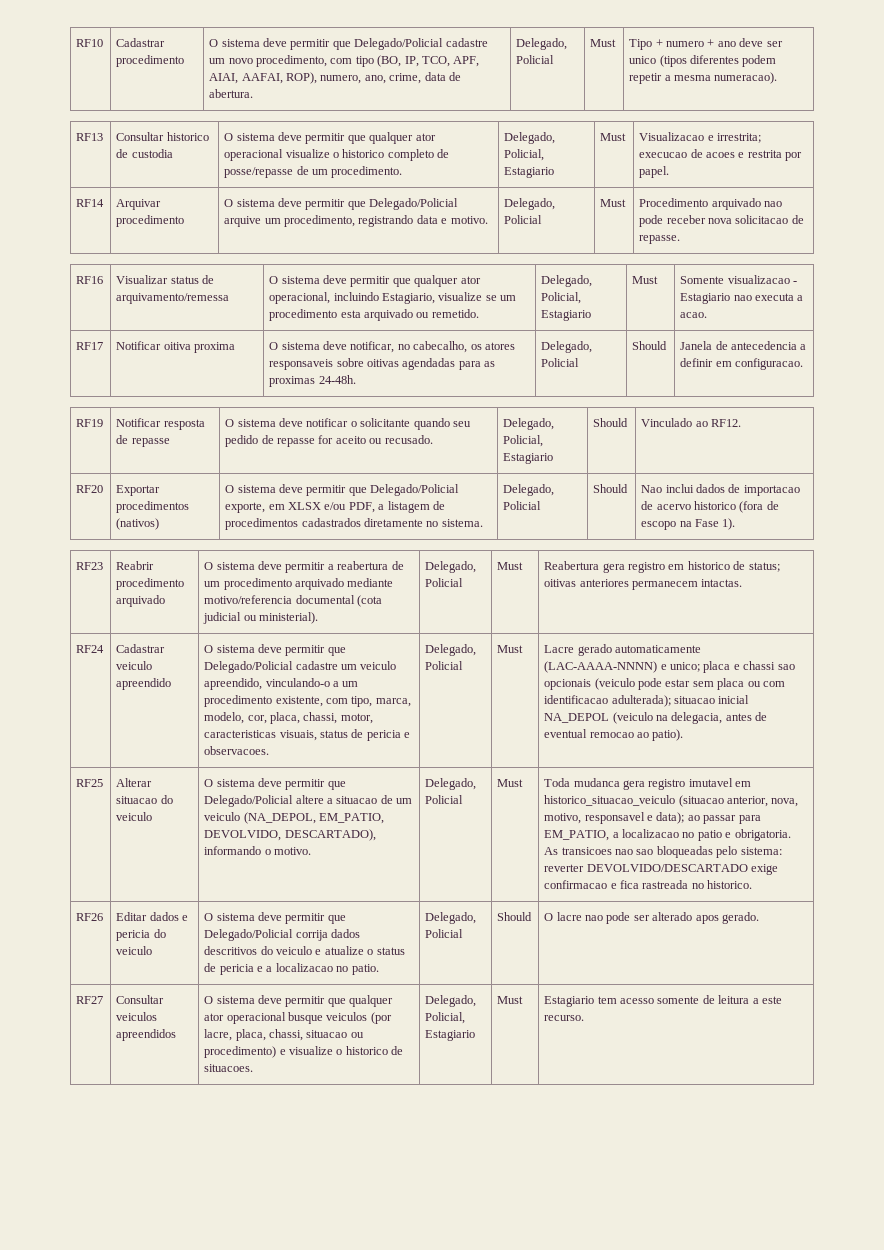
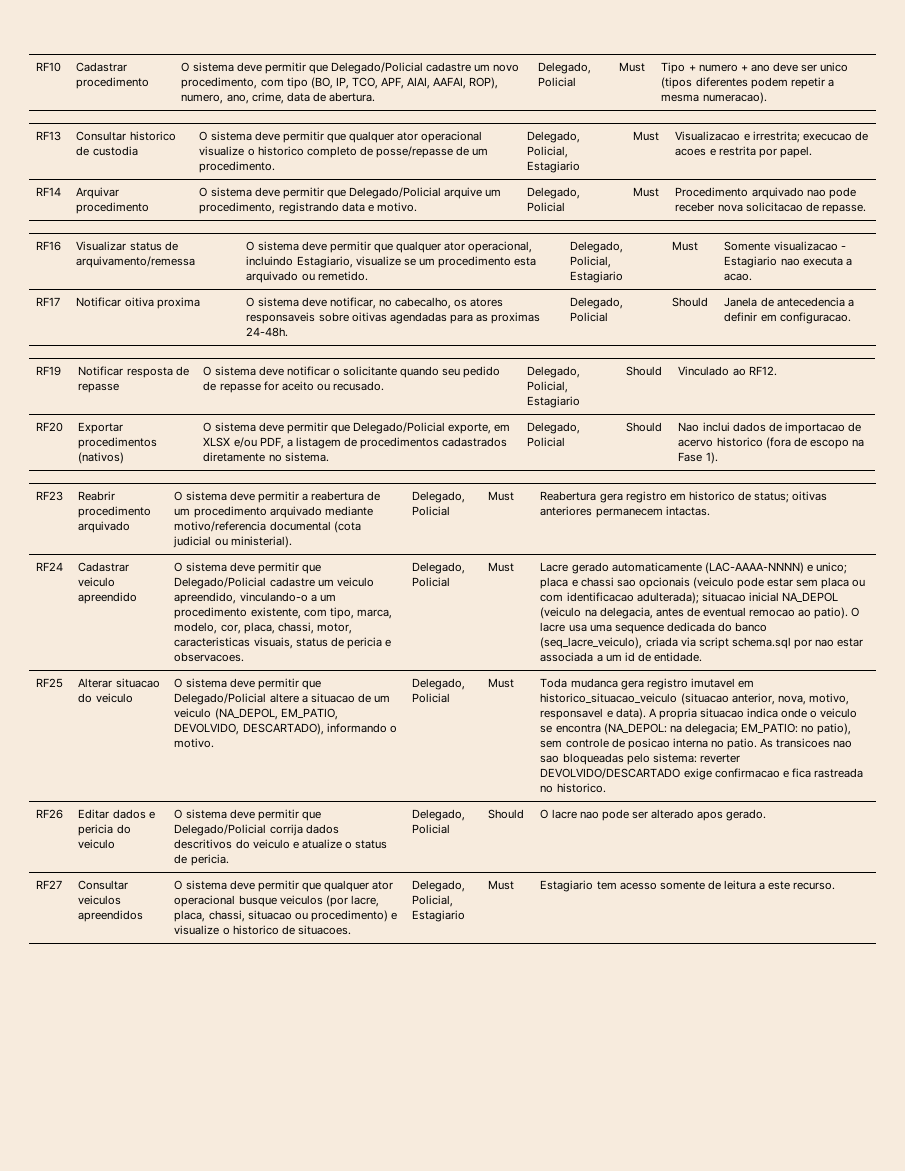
(684, 735) none -> [851,607,860,617] [540,622,768,634] [540,637,864,649] [540,652,702,662] O lacre usa uma sequence dedicada do banco (seq_lacre_veiculo), criada via script schema.sql por nao estar associada a um id de entidade.
[656,812,761,824] [544,829,791,841] data); ao passar para EM_PATIO, a localizacao no patio e obrigatoria. -> [615,708,858,720] [540,723,852,735] [540,738,758,750] data). A propria situacao indica onde o veiculo se encontra (NA_DEPOL: na delegacia; EM_PATIO: no patio), sem controle de posicao interna no patio.
[219,963,379,975] pericia e a localizacao no patio. -> [190,854,229,866] pericia.

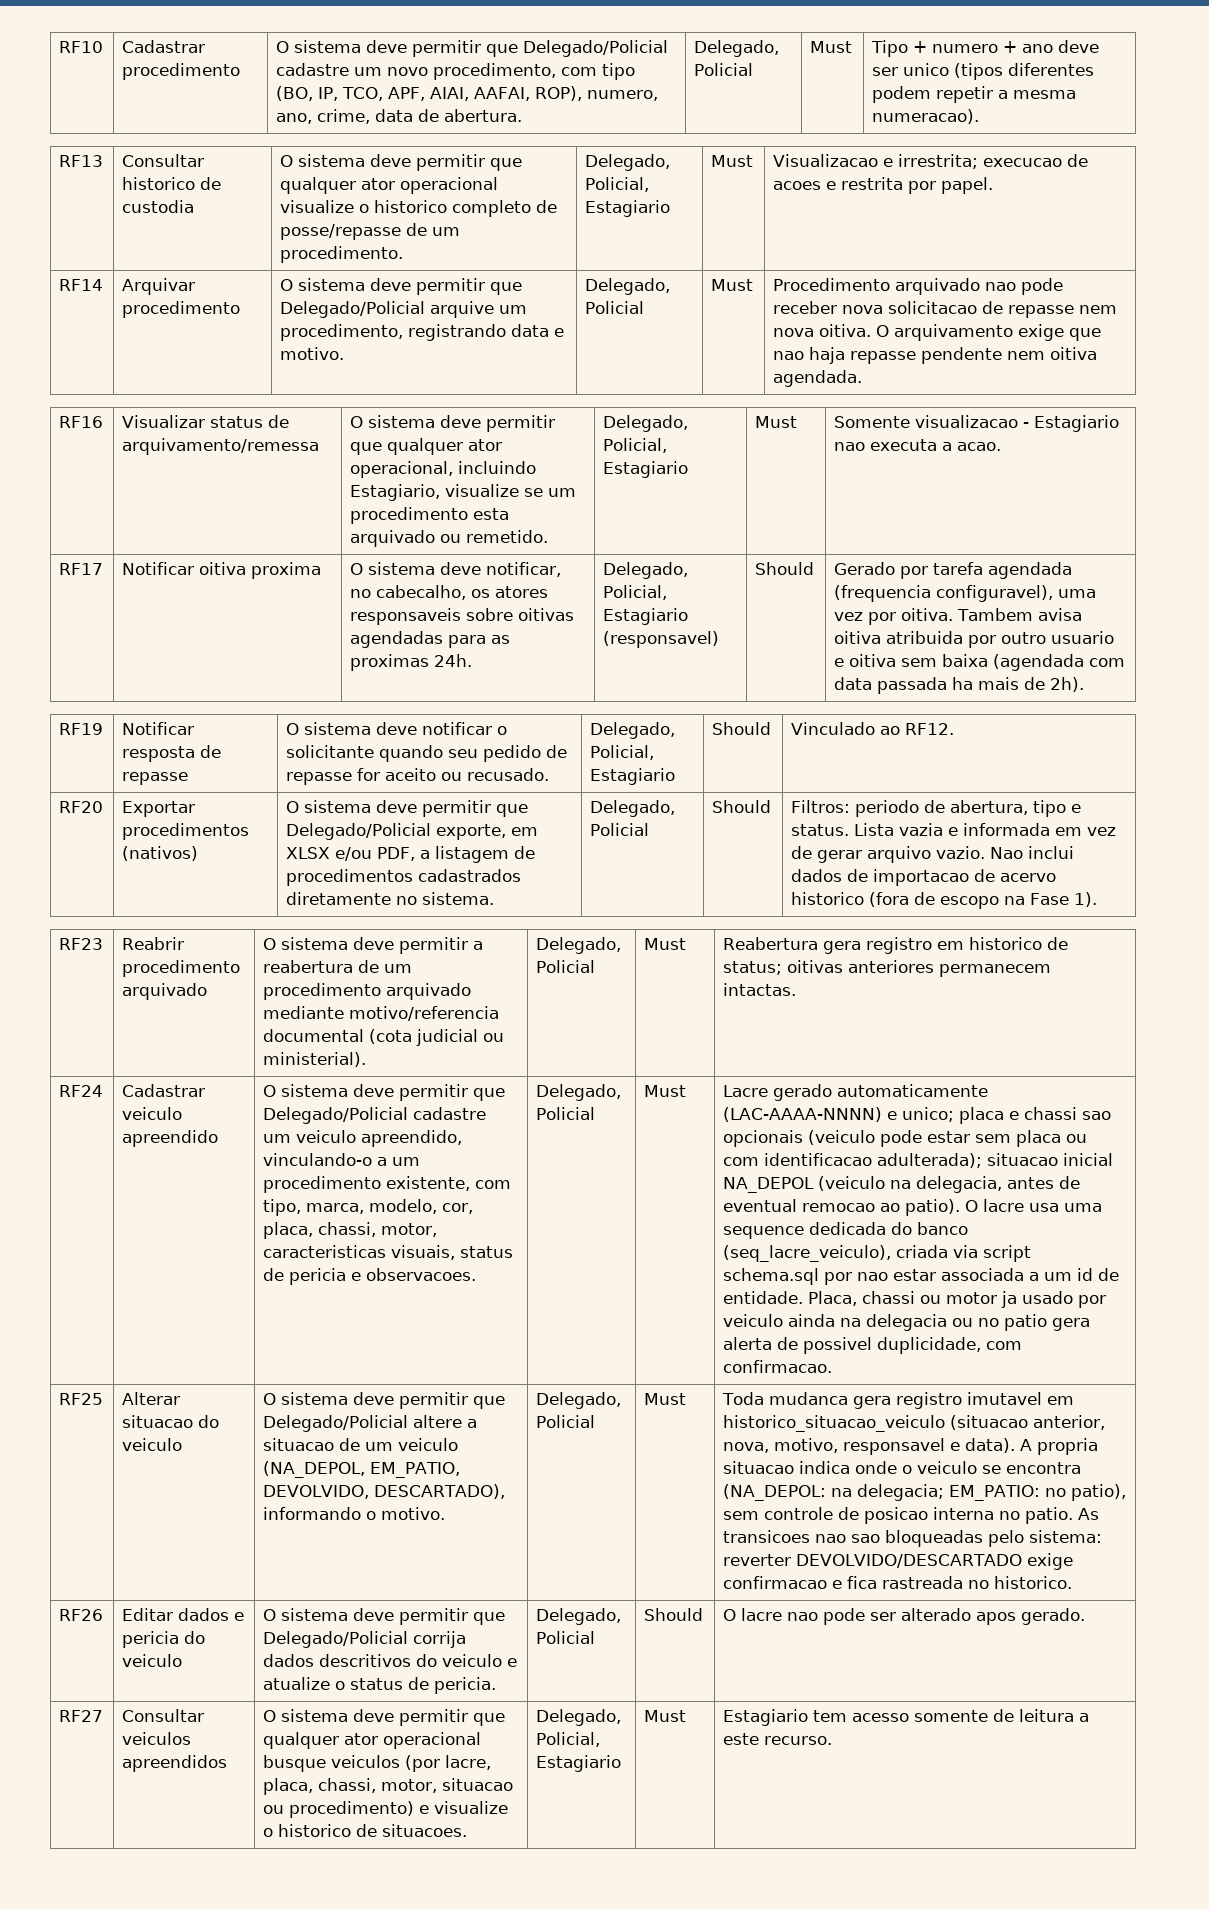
[821,204,866,214] repasse. -> [1008,305,1118,318] [773,324,1102,341] [773,347,1098,364] [773,370,863,387] repasse nem nova oitiva. O arquivamento exige que nao haja repasse pendente nem oitiva agendada.
[246,327,289,337] [570,297,624,309] [570,312,609,322] [672,297,709,307] [724,297,854,307] [724,312,851,324] 24-48h. | Delegado, Policial | Should | Janela de antecedencia a definir em configuracao. -> [434,654,473,667] [603,562,689,579] [603,585,668,600] [603,608,689,625] [603,631,720,648] [755,562,815,575] [834,562,1073,579] [834,585,1097,602] [834,608,1083,625] [834,631,1115,648] [834,654,1126,671] [834,677,1085,694] 24h. | Delegado, Policial, Estagiario (responsavel) | Should | Gerado por tarefa agendada (frequencia configuravel), uma vez por oitiva. Tambem avisa oitiva atribuida por outro usuario e oitiva sem baixa (agendada com data passada ha mais de 2h).
(663, 427) none -> [791,800,1082,817] [791,823,1117,836] [791,846,986,863] Filtros: periodo de abertura, tipo e status. Lista vazia e informada em vez de gerar arquivo vazio.
(702, 657) none -> [808,1291,1107,1308] [723,1314,1091,1331] [723,1337,1023,1354] [723,1360,833,1373] Placa, chassi ou motor ja usado por veiculo ainda na delegacia ou no patio gera alerta de possivel duplicidade, com confirmacao.
(245, 916) none -> [381,1779,438,1793] motor,

